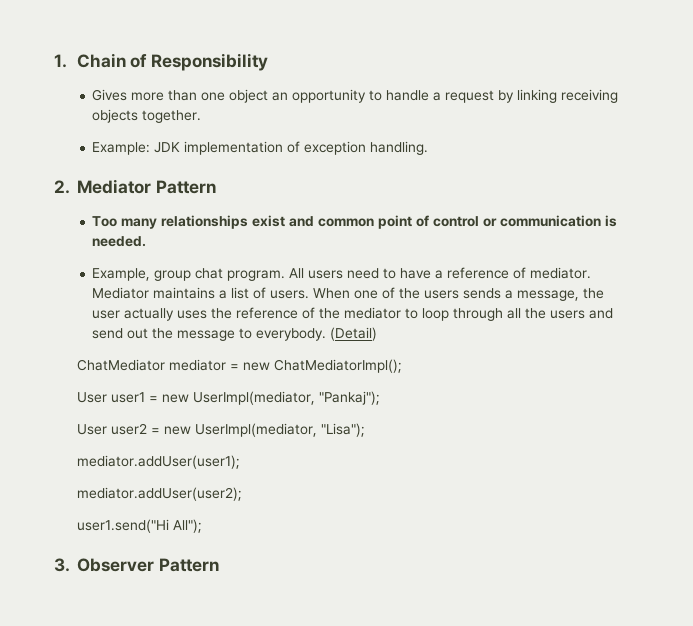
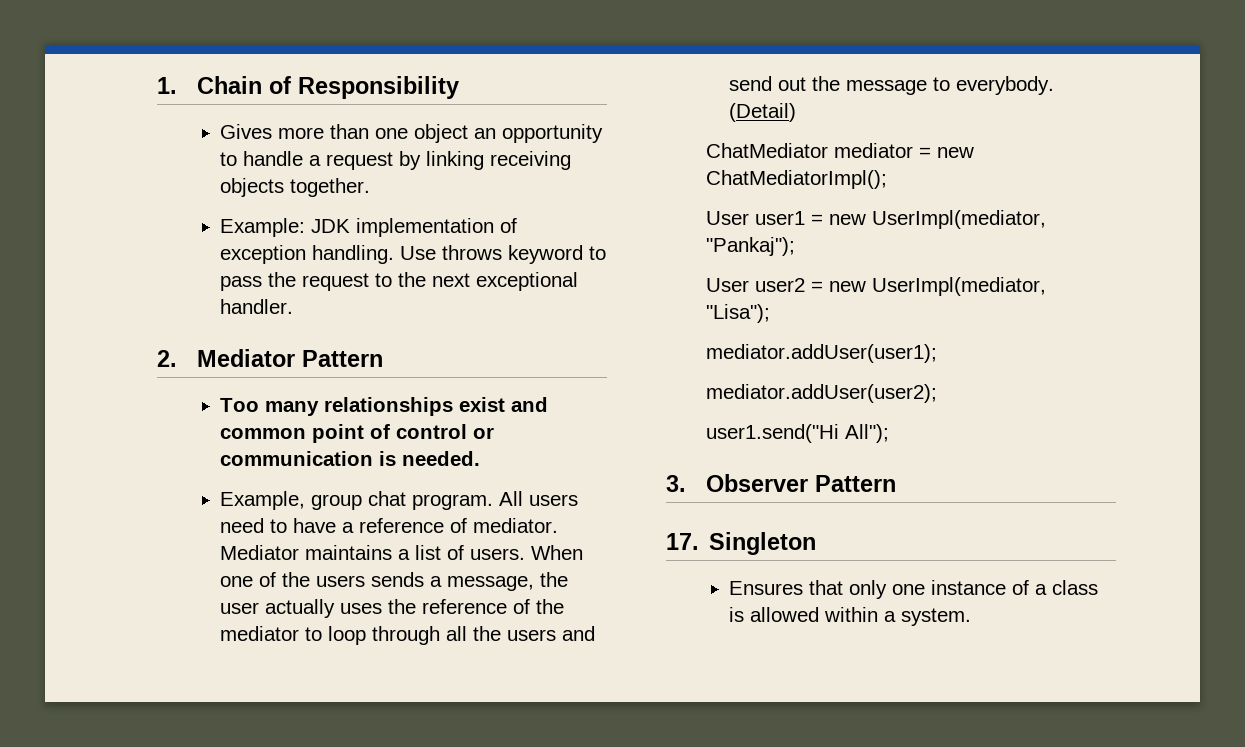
(429, 148) none -> [400,245,607,264] [220,272,579,291] [220,299,294,314] Use throws keyword to pass the request to the next exceptional handler.
(219, 565) none -> [666,532,817,555] [729,580,1099,599] [729,607,972,626] // 17. Singleton // Ensures that only one instance of a class is allowed within a system.

